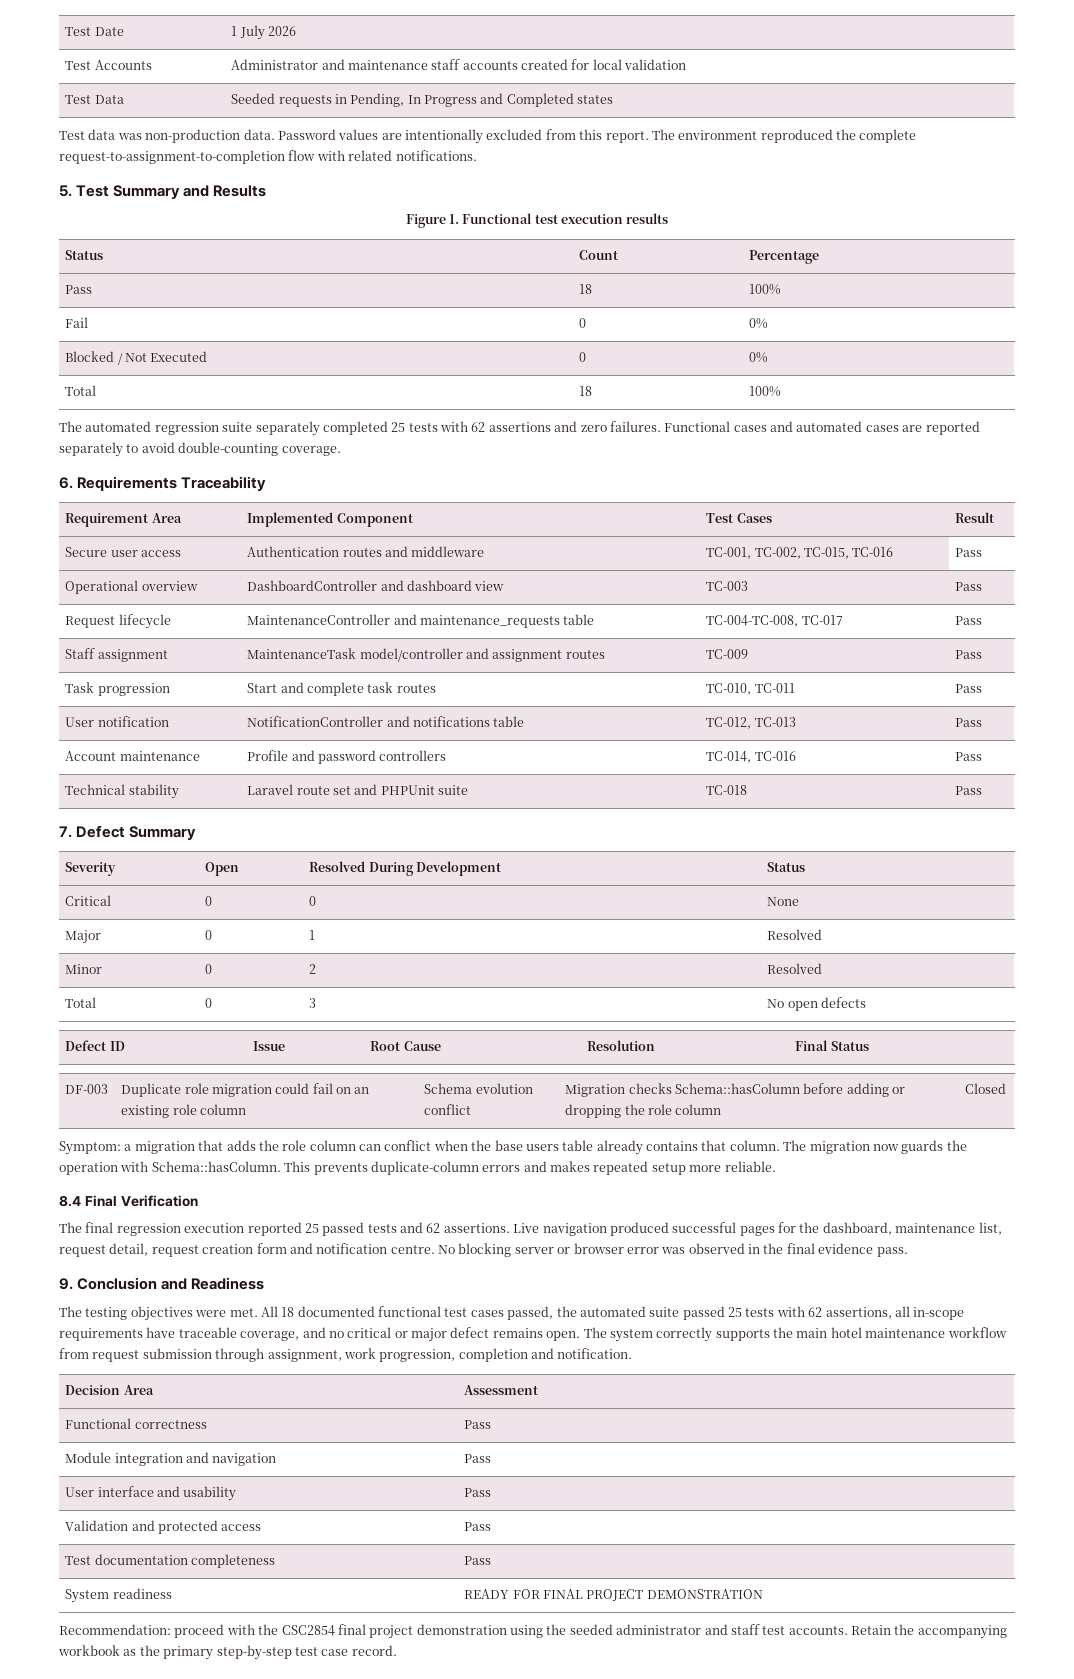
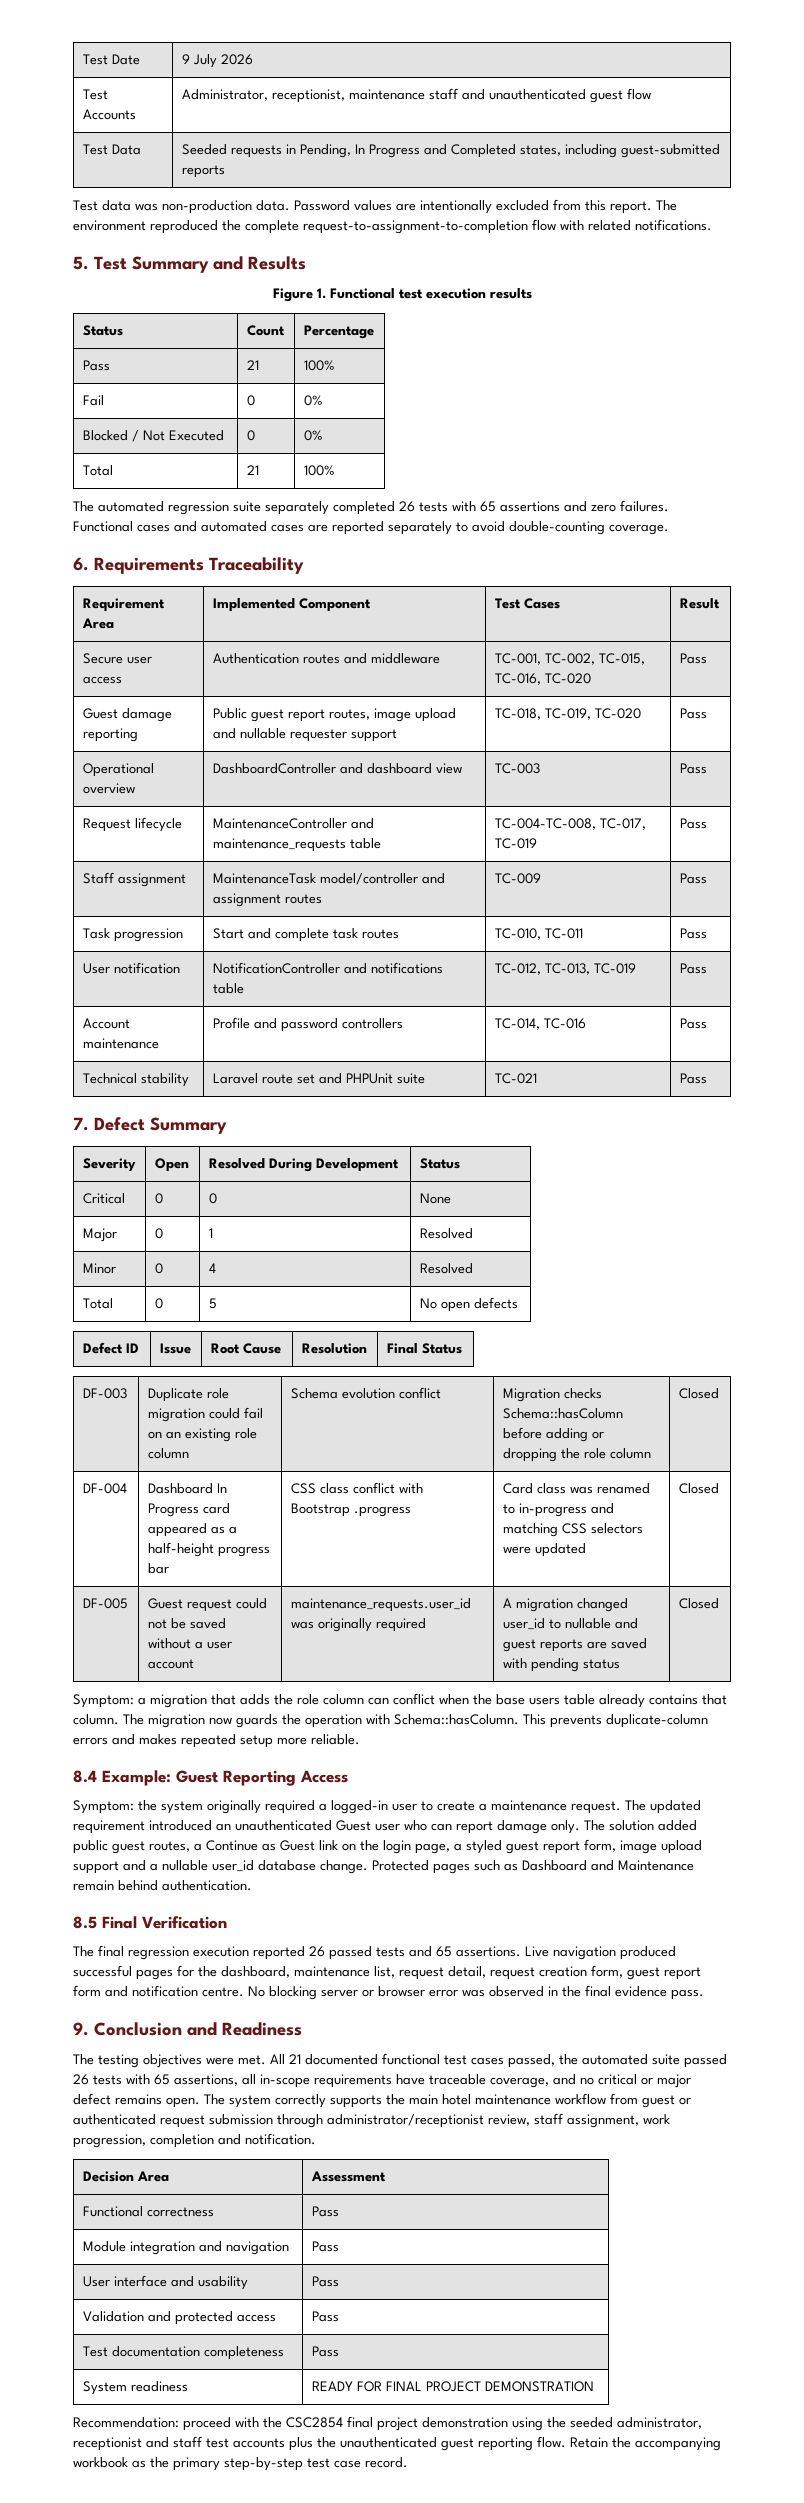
[231,26,238,36] 1 -> [181,54,190,64] 9
[231,59,687,70] Administrator and maintenance staff accounts created for local validation -> [181,88,651,103] Administrator, receptionist, maintenance staff and unauthenticated guest flow
[577,95,614,104] states -> [519,144,720,158] [181,165,225,178] states, including guest-submitted reports
[579,284,593,294] 18 -> [246,360,259,370] 21
[579,386,593,396] 18 -> [246,465,259,475] 21
[391,421,486,432] 25 tests with 62 -> [399,501,496,512] 26 tests with 65
[852,547,894,557] TC-016 -> [494,673,591,685] [679,653,707,664] [82,708,172,722] [82,728,138,742] [212,708,456,722] [212,728,397,742] [494,708,641,720] TC-016, TC-020 | Pass // Guest damage reporting | Public guest report routes, image upload and nullable requester support | TC-018, TC-019, TC-020
[801,615,843,625] TC-017 -> [599,818,646,830] [494,838,537,849] TC-017, TC-019
[754,717,796,727] TC-013 -> [544,963,636,975] TC-013, TC-019
[706,785,748,795] TC-018 -> [494,1073,537,1084] TC-021
[309,964,317,974] 2 -> [208,1263,216,1273] 4
[309,998,317,1008] 3 -> [208,1298,217,1309] 5
(1007, 1088) none -> [82,1483,127,1494] [147,1483,227,1494] [147,1503,230,1517] [147,1523,237,1537] [147,1542,270,1557] [147,1563,169,1574] [290,1482,423,1494] [290,1503,411,1517] [502,1483,650,1494] [502,1503,614,1517] [502,1523,643,1537] [502,1543,586,1557] [678,1483,719,1494] [82,1598,128,1609] [147,1598,267,1612] [147,1618,226,1629] [147,1638,232,1649] [147,1659,194,1669] [290,1598,471,1612] [290,1618,426,1632] [502,1598,628,1612] [502,1618,638,1630] [502,1638,647,1652] [502,1658,620,1672] [678,1598,719,1609] // DF-004 | Dashboard In Progress card appeared as a half-height progress bar | CSS class conflict with Bootstrap .progress | Card class was renamed to in-progress and matching CSS selectors were updated | Closed // DF-005 | Guest request could not be saved without a user account | maintenance_requests.user_id was originally required | A migration changed user_id to nullable and guest reports are saved with pending status | Closed
(81, 1201) none -> [102,1770,348,1786] [73,1800,701,1814] [73,1820,697,1834] [73,1839,702,1854] [73,1860,694,1874] [73,1880,252,1891] [73,1916,97,1929] Example: Guest Reporting Access // Symptom: the system originally required a logged-in user to create a maintenance request. The updated requirement introduced an unauthenticated Guest user who can report damage only. The solution added public guest routes, a Continue as Guest link on the login page, a styled guest report form, image upload support and a nullable user_id database change. Protected pages such as Dashboard and Maintenance remain behind authentication. // 8.5
[304,1223,319,1233] 25 -> [309,1946,325,1957] 26
[426,1223,441,1233] 62 -> [436,1946,452,1957] 65
(254, 1249) none -> [591,1965,701,1980] form, guest report
[281,1307,295,1317] 18 -> [289,2054,301,2064] 21
[728,1306,823,1317] 25 tests with 62 -> [73,2074,170,2085] 26 tests with 65
[92,1348,265,1362] request submission through -> [642,2095,691,2108] [73,2113,563,2128] guest or authenticated request submission through administrator/receptionist review, staff
[616,1624,702,1635] administrator -> [617,2417,702,2429] [73,2437,142,2451] administrator, receptionist
[788,1626,848,1635] accounts. -> [233,2436,566,2451] accounts plus the unauthenticated guest reporting flow.

